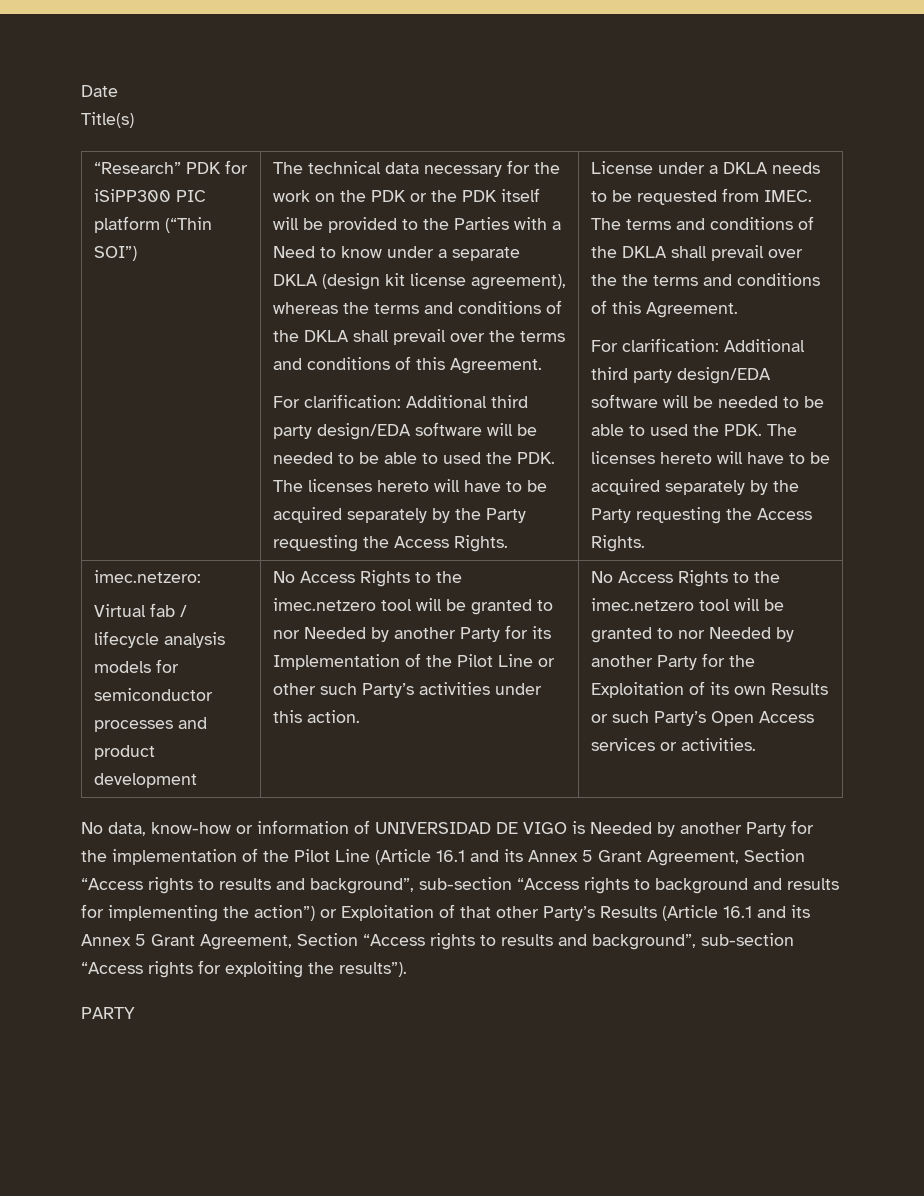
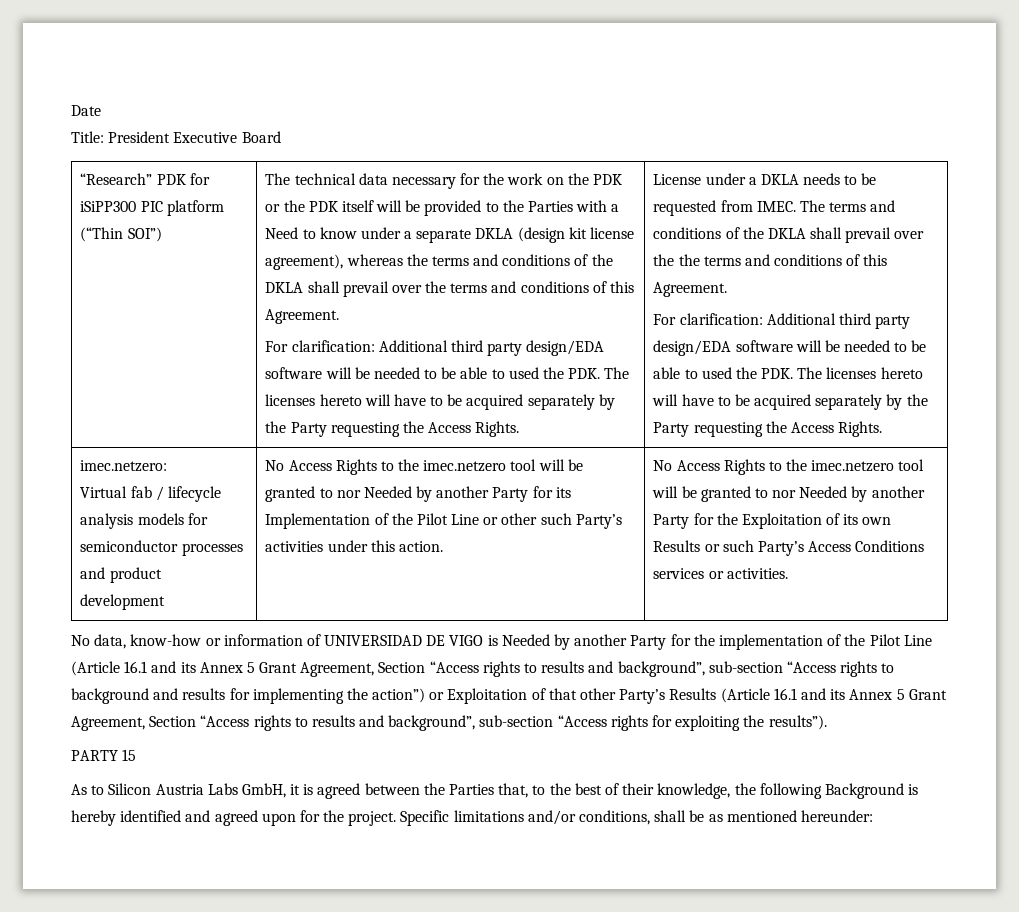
[81,112,134,128] Title(s) -> [71,131,281,143] Title: President Executive Board
[710,711,814,726] Open Access -> [808,540,925,552] Access Conditions
(135, 1013) none -> [122,749,137,761] [71,783,919,799] [71,810,873,826] 15 // As to Silicon Austria Labs GmbH, it is agreed between the Parties that, to the best of their knowledge, the following Background is hereby identified and agreed upon for the project. Specific limitations and/or conditions, shall be as mentioned hereunder:

